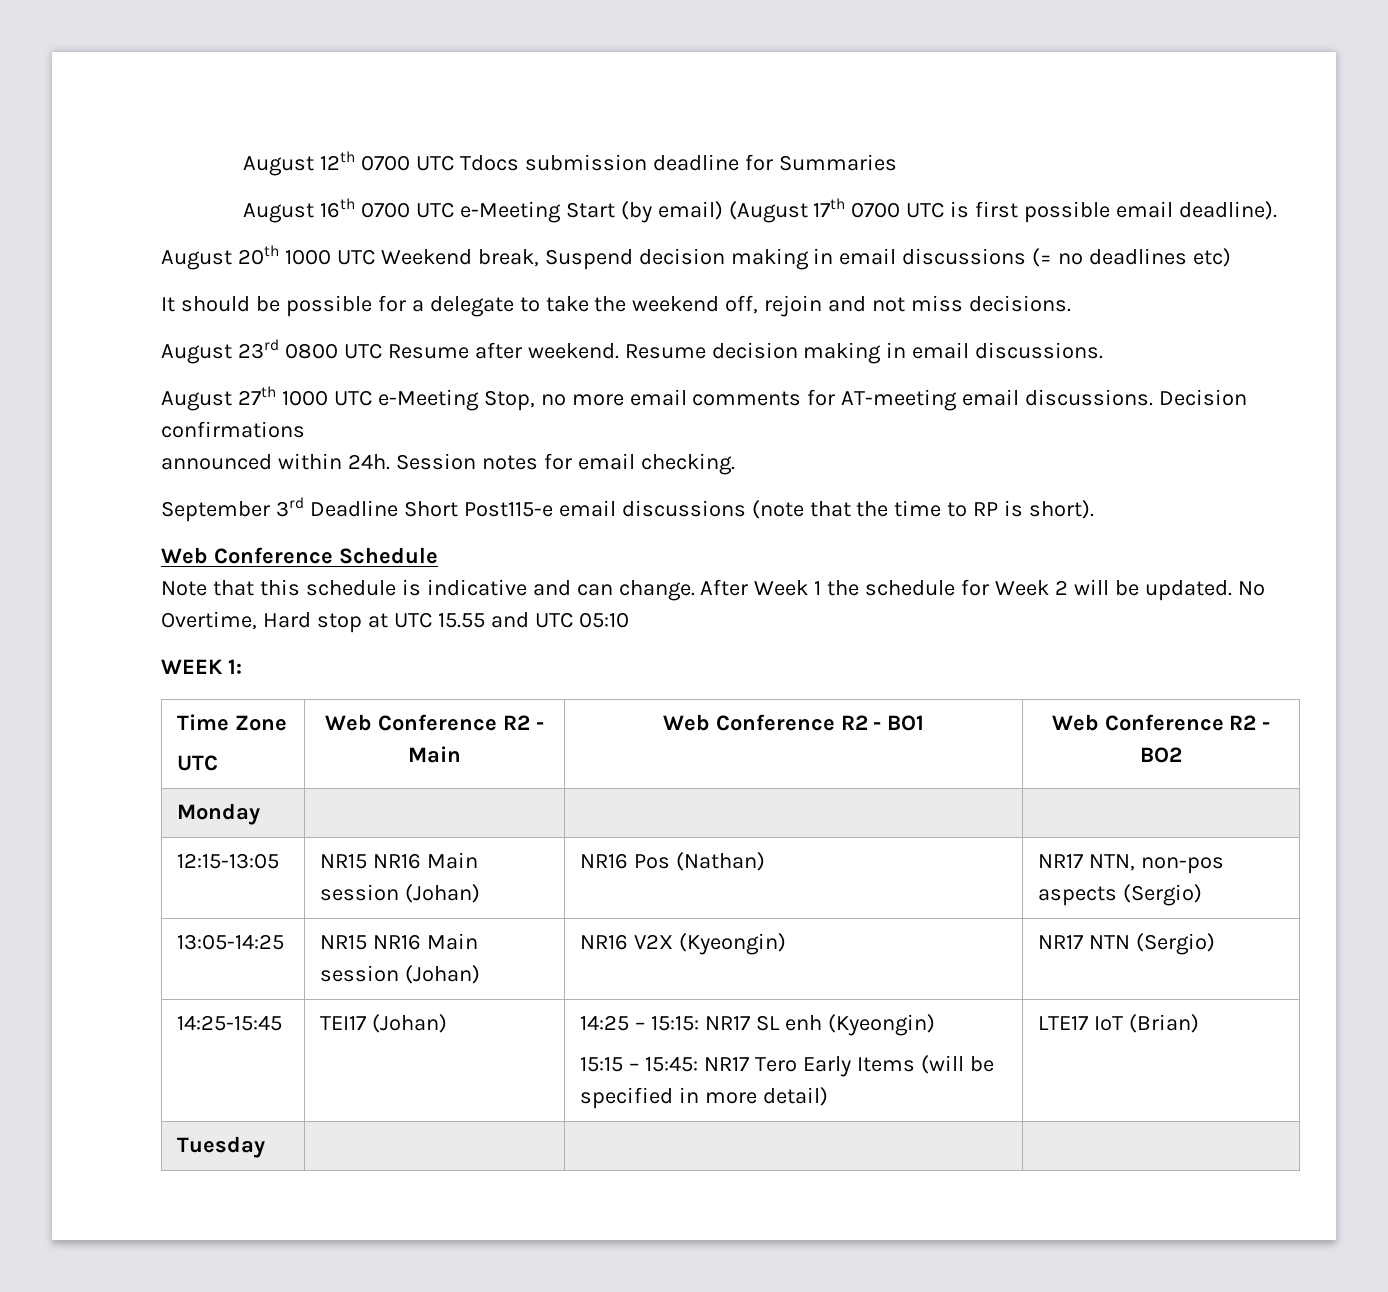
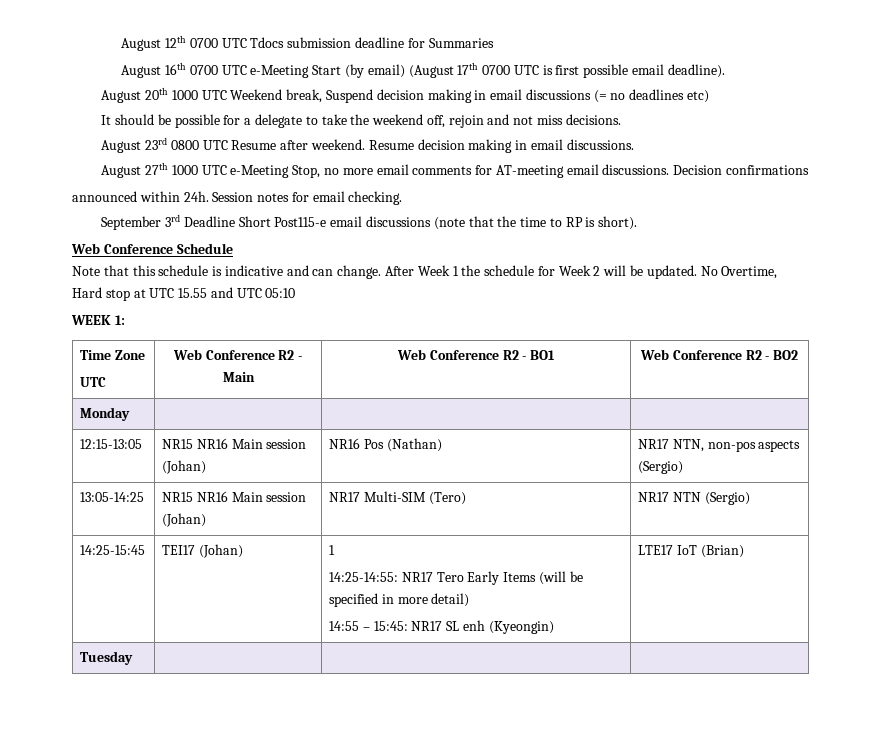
[580,933,787,955] NR16 V2X (Kyeongin) -> [329,491,466,505] NR17 Multi-SIM (Tero)
[580,1014,936,1036] [580,1056,699,1072] 14:25 – 15:15: NR17 SL enh (Kyeongin) // 15:15 – 15:45: -> [329,545,336,555] [329,572,399,582] 1 // 14:25-14:55:
(829, 1096) none -> [329,620,554,634] // 14:55 – 15:45: NR17 SL enh (Kyeongin)

